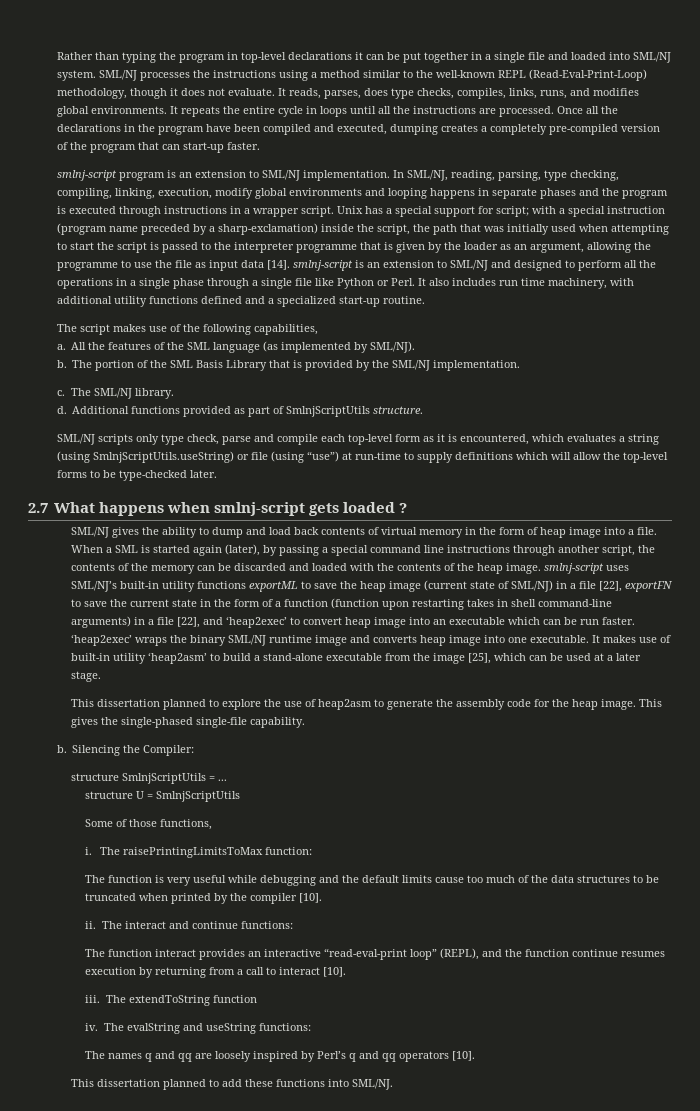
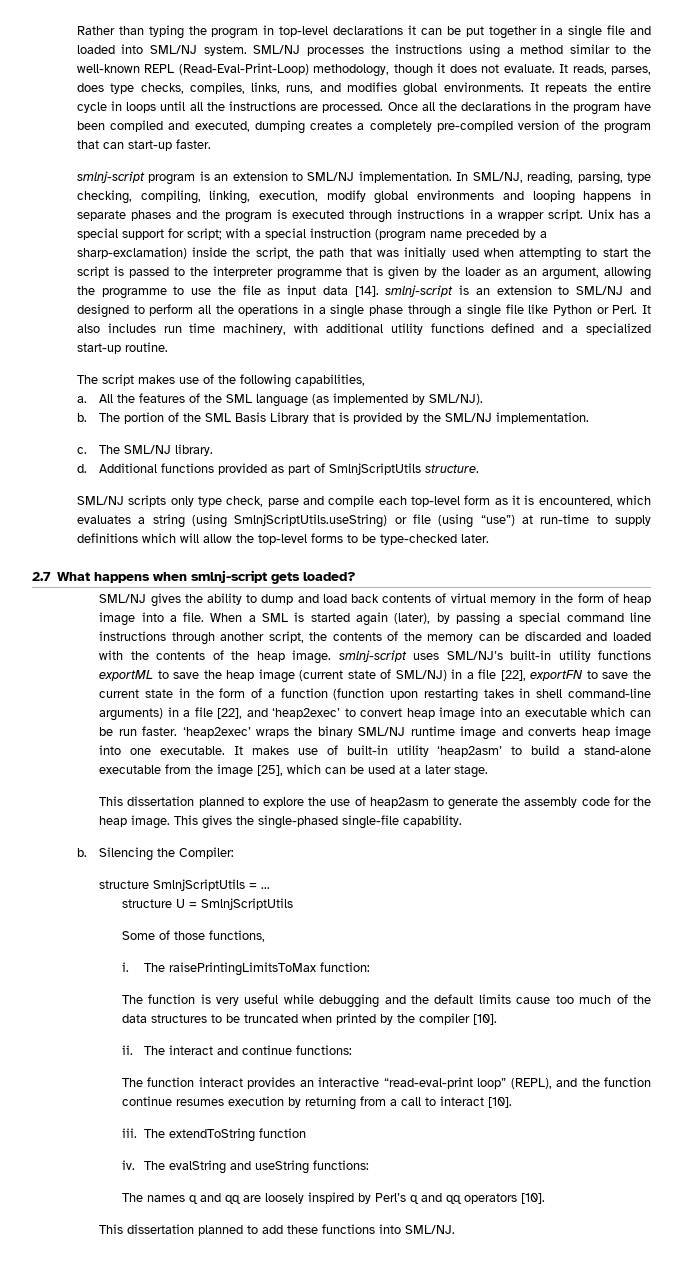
[342,502,407,513] loaded ? -> [303,572,357,581] loaded?

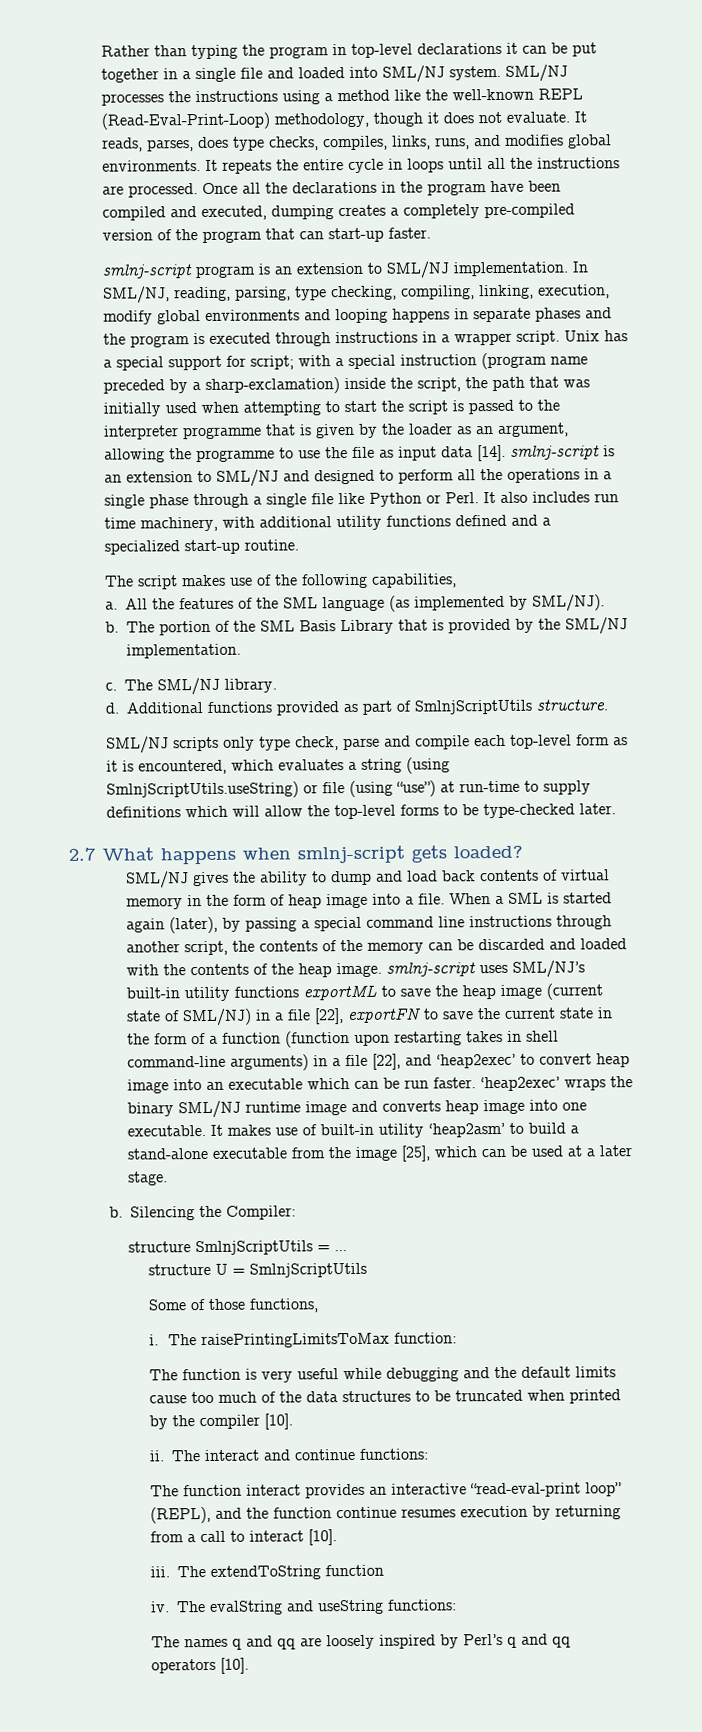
[569,44,627,54] similar to -> [394,89,422,101] like
[99,796,651,810] [99,815,463,829] // This dissertation planned to explore the use of heap2asm to generate the assembly code for the heap image. This gives the single-phased single-file capability. -> (169, 1178) none
[99,1224,456,1236] // This dissertation planned to add these functions into SML/NJ. -> (249, 1665) none

